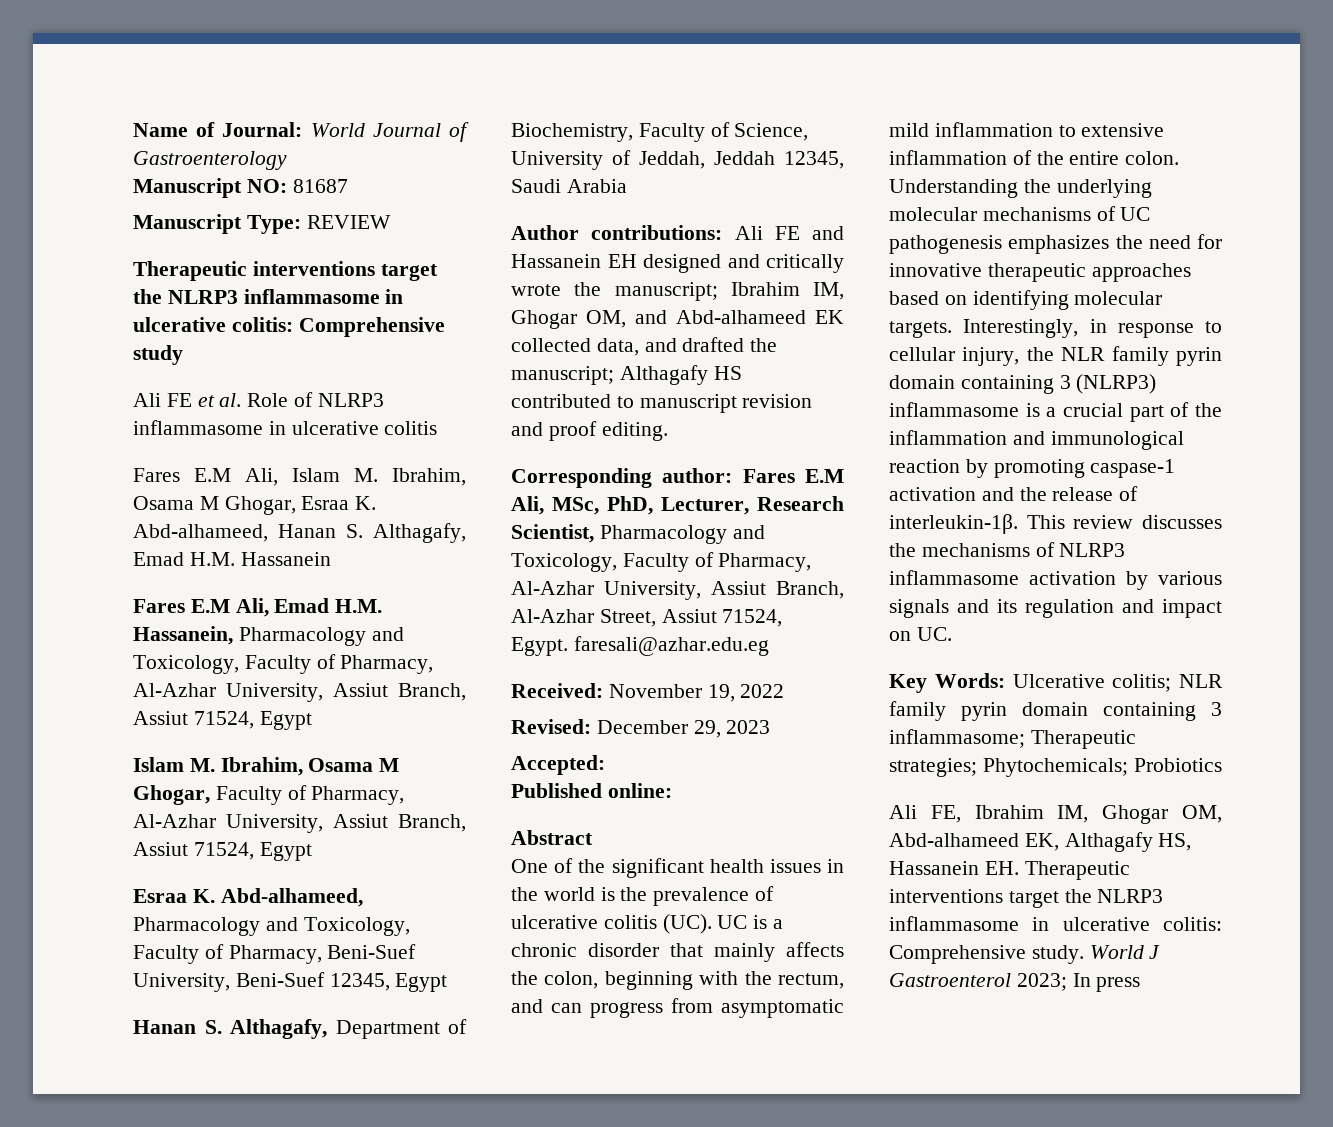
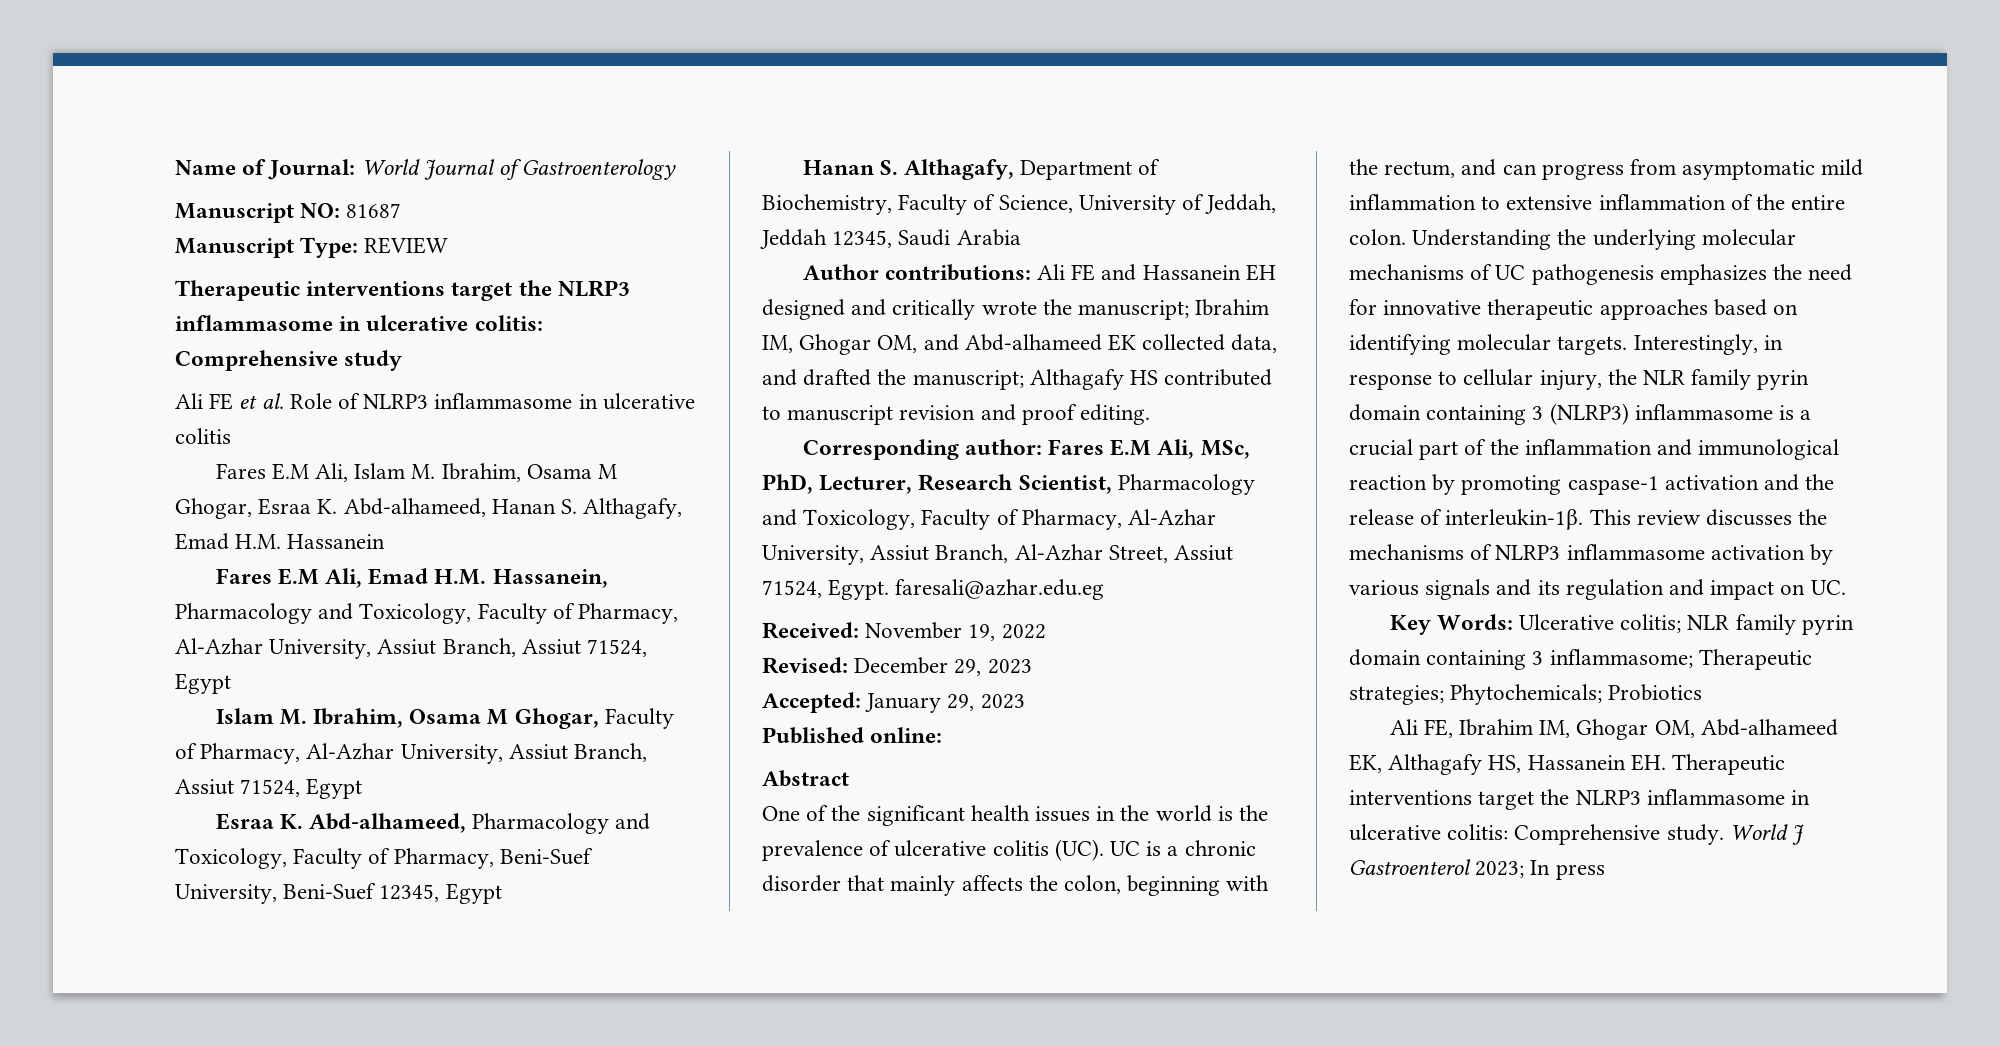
(605, 765) none -> [865,693,1025,713] January 29, 2023

